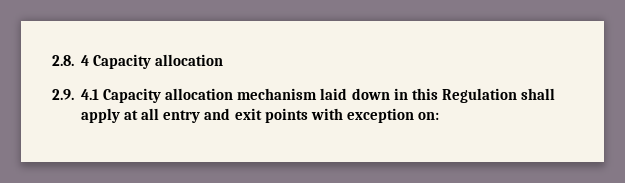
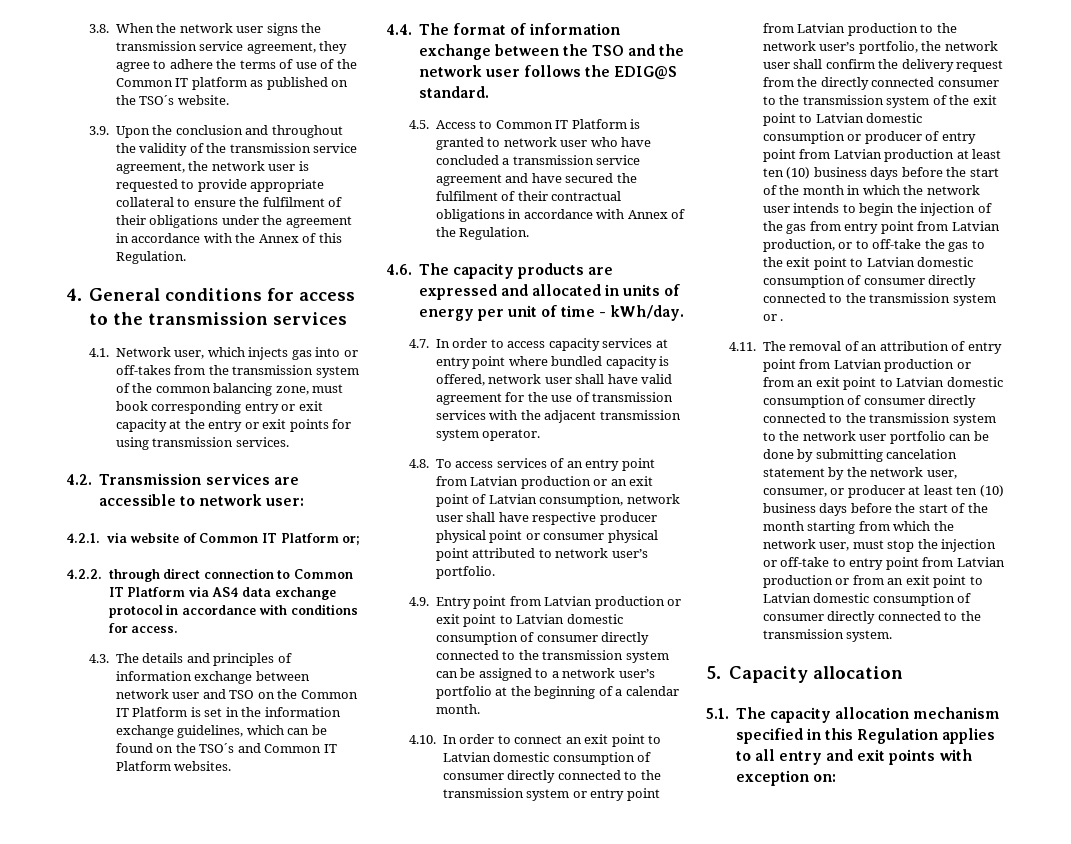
[52,54,224,69] [52,88,555,103] [81,108,139,123] 2.8. 4 Capacity allocation // 2.9. 4.1 Capacity allocation mechanism laid down in this Regulation shall apply at -> [89,23,322,36] [115,41,348,54] [115,59,357,72] [115,77,349,90] [115,95,229,105] [89,125,343,138] [115,143,358,156] [115,161,309,174] [115,179,325,192] [115,197,343,207] [115,215,352,228] [115,233,342,243] [115,251,186,264] [66,288,356,301] [89,312,348,325] [89,347,358,360] [115,365,359,378] [115,383,344,396] [115,401,323,414] [115,419,352,432] [115,437,289,450] [66,473,299,485] [98,494,305,506] [66,532,361,546] [66,568,354,582] [108,586,336,600] [108,604,359,618] [108,623,179,633] [89,653,292,666] [115,671,310,684] [115,689,358,699] [115,707,341,717] [115,725,327,738] [115,743,337,753] [115,761,232,771] [386,23,621,35] [418,44,685,60] [418,65,678,80] [418,86,489,98] [409,119,641,129] [435,137,652,150] [435,155,641,165] [435,173,637,186] [435,191,622,201] [435,209,686,222] [435,227,530,240] [386,263,614,279] [418,284,681,300] [418,305,684,321] [409,338,668,351] [435,356,670,369] [435,374,673,386] [435,392,674,405] [435,410,681,423] [435,429,541,441] [409,458,655,471] [435,476,654,489] [435,494,680,507] [435,512,657,525] [435,530,658,543] [435,548,648,561] [435,566,495,579] [409,596,682,609] [435,614,623,627] [435,632,650,645] [435,650,669,663] [435,668,655,681] [435,686,679,699] [435,704,480,714] [409,734,662,747] [442,752,652,765] [442,770,661,783] [442,788,660,801] [762,23,957,36] [762,41,998,54] [762,59,1004,72] [762,77,999,90] [762,95,997,108] [762,113,923,126] [762,131,976,144] [762,149,1002,162] [762,167,999,180] [762,185,980,195] [762,203,992,216] [762,221,1000,234] [762,239,985,252] [762,257,974,270] [762,275,977,288] [762,293,996,306] [762,314,784,321] [729,341,1002,354] [762,359,971,372] [762,377,1003,390] [762,395,977,408] [762,413,996,426] [762,431,989,444] [762,449,958,462] [762,467,957,480] [762,485,1004,498] [762,503,988,516] [762,521,954,534] [762,539,997,552] [762,557,1005,570] [762,575,983,588] [762,593,972,606] [762,611,981,624] [762,629,893,642] [706,666,904,683] [706,707,1001,723] [735,728,996,744] [735,751,751,761] 3.8. When the network user signs the transmission service agreement, they agree to adhere the terms of use of the Common IT platform as published on the TSO´s website. // 3.9. Upon the conclusion and throughout the validity of the transmission service agreement, the network user is requested to provide appropriate collateral to ensure the fulfilment of their obligations under the agreement in accordance with the Annex of this Regulation. // 4. General conditions for access to the transmission services // 4.1. Network user, which injects gas into or off-takes from the transmission system of the common balancing zone, must book corresponding entry or exit capacity at the entry or exit points for using transmission services. // 4.2. Transmission services are accessible to network user: // 4.2.1. via website of Common IT Platform or; // 4.2.2. through direct connection to Common IT Platform via AS4 data exchange protocol in accordance with conditions for access. // 4.3. The details and principles of information exchange between network user and TSO on the Common IT Platform is set in the information exchange guidelines, which can be found on the TSO´s and Common IT Platform websites. // 4.4. The format of information exchange between the TSO and the network user follows the EDIG@S standard. // 4.5. Access to Common IT Platform is granted to network user who have concluded a transmission service agreement and have secured the fulfilment of their contractual obligations in accordance with Annex of the Regulation. // 4.6. The capacity products are expressed and allocated in units of energy per unit of time - kWh/day. // 4.7. In order to access capacity services at entry point where bundled capacity is offered, network user shall have valid agreement for the use of transmission services with the adjacent transmission system operator. // 4.8. To access services of an entry point from Latvian production or an exit point of Latvian consumption, network user shall have respective producer physical point or consumer physical point attributed to network user’s portfolio. // 4.9. Entry point from Latvian production or exit point to Latvian domestic consumption of consumer directly connected to the transmission system can be assigned to a network user’s portfolio at the beginning of a calendar month. // 4.10. In order to connect an exit point to Latvian domestic consumption of consumer directly connected to the transmission system or entry point from Latvian production to the network user’s portfolio, the network user shall confirm the delivery request from the directly connected consumer to the transmission system of the exit point to Latvian domestic consumption or producer of entry point from Latvian production at least ten (10) business days before the start of the month in which the network user intends to begin the injection of the gas from entry point from Latvian production, or to off-take the gas to the exit point to Latvian domestic consumption of consumer directly connected to the transmission system or . // 4.11. The removal of an attribution of entry point from Latvian production or from an exit point to Latvian domestic consumption of consumer directly connected to the transmission system to the network user portfolio can be done by submitting cancelation statement by the network user, consumer, or producer at least ten (10) business days before the start of the month starting from which the network user, must stop the injection or off-take to entry point from Latvian production or from an exit point to Latvian domestic consumption of consumer directly connected to the transmission system. // 5. Capacity allocation // 5.1. The capacity allocation mechanism specified in this Regulation applies to

